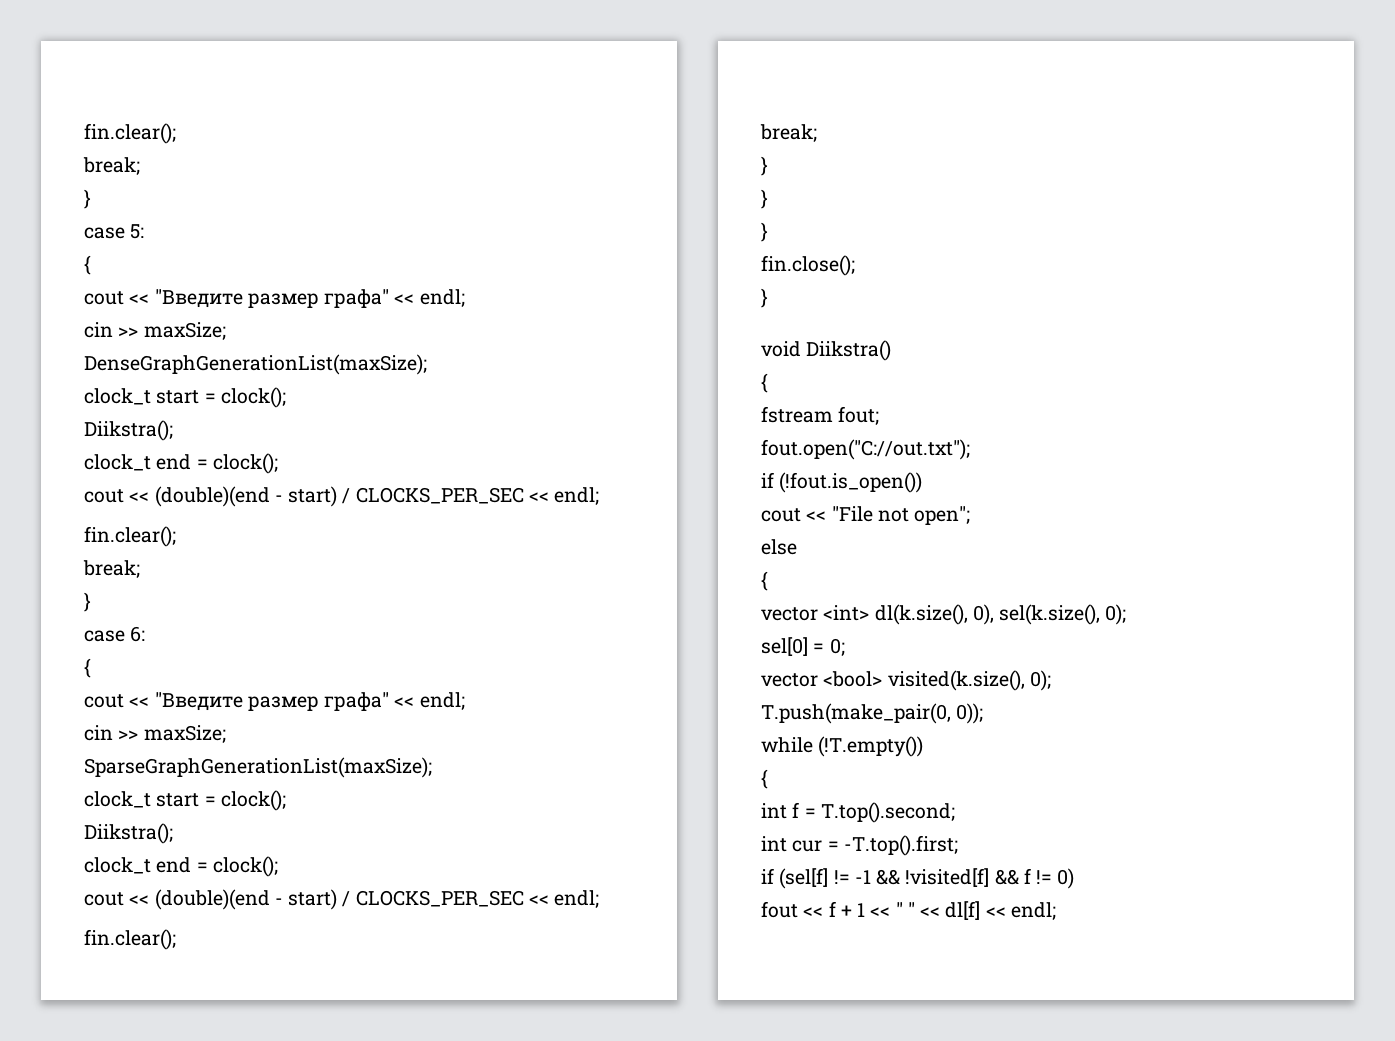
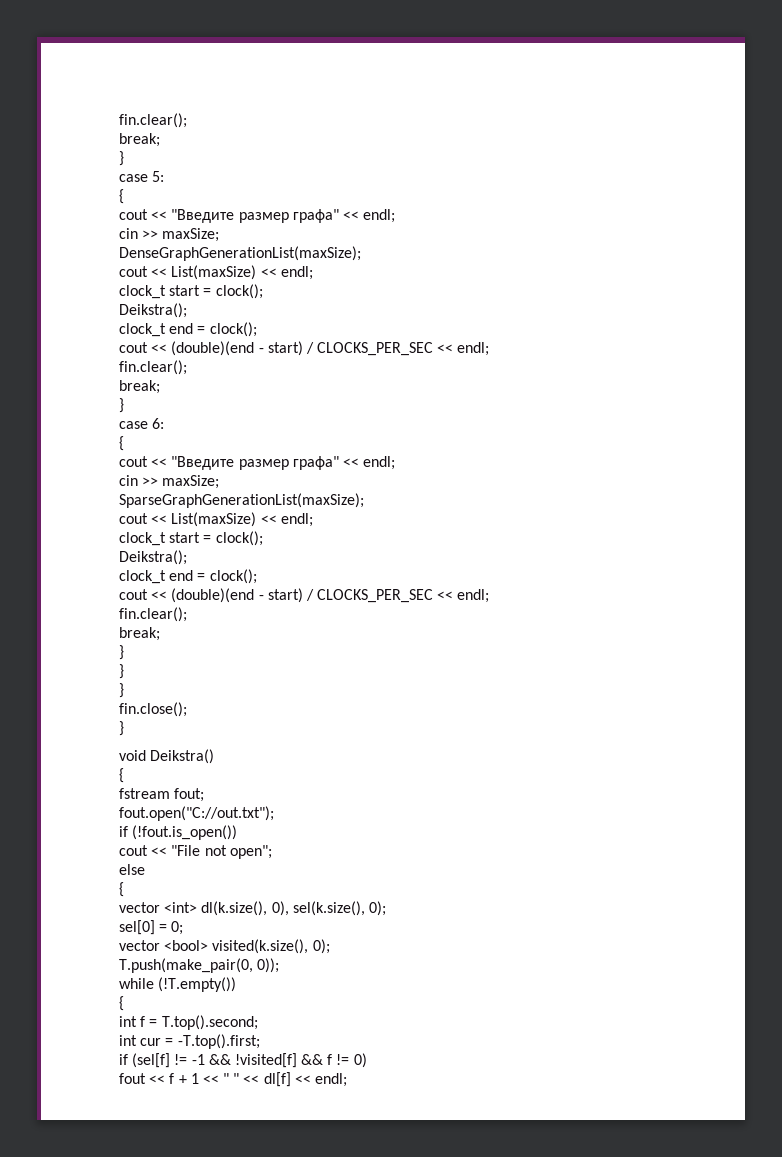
[84,387,286,408] [84,420,173,441] // clock_t start = clock(); // Diikstra(); -> [119,265,313,280] [119,284,263,299] [119,303,187,318] // cout << List(maxSize) << endl; // clock_t start = clock(); // Deikstra();
[84,790,286,811] [84,823,173,844] // clock_t start = clock(); // Diikstra(); -> [119,512,313,527] [119,531,263,546] [119,550,187,565] // cout << List(maxSize) << endl; // clock_t start = clock(); // Deikstra();
[806,340,892,361] Diikstra() -> [150,749,215,764] Deikstra()

